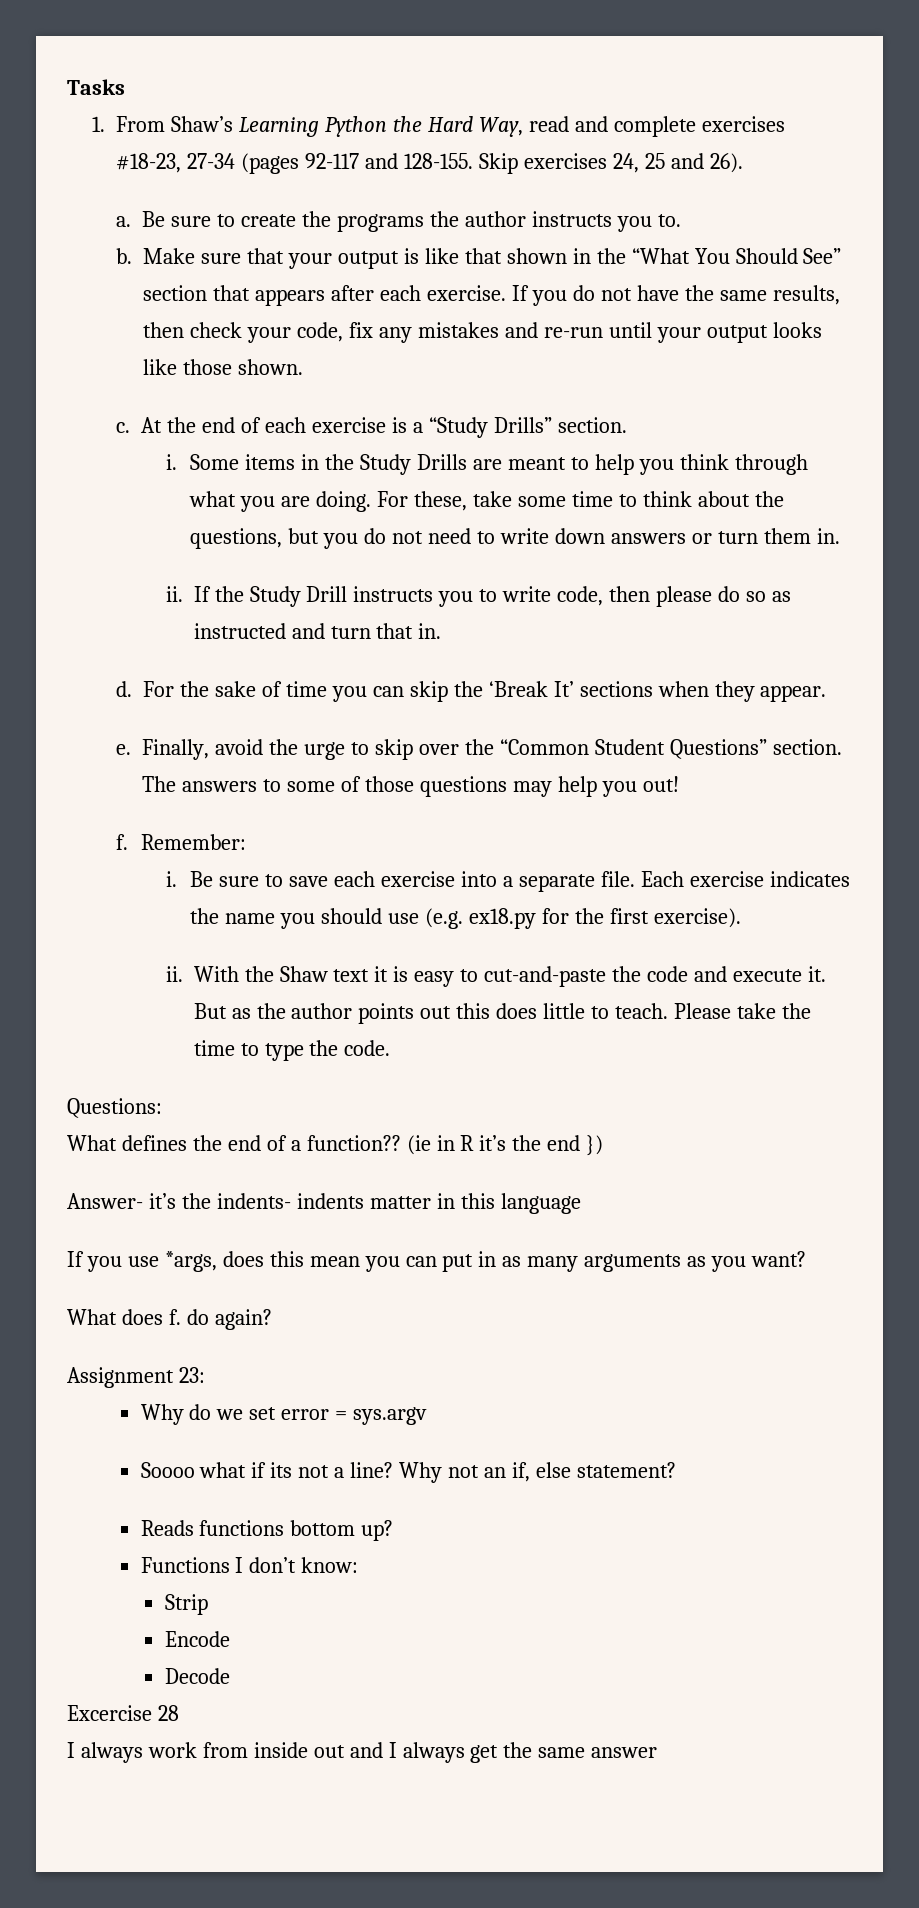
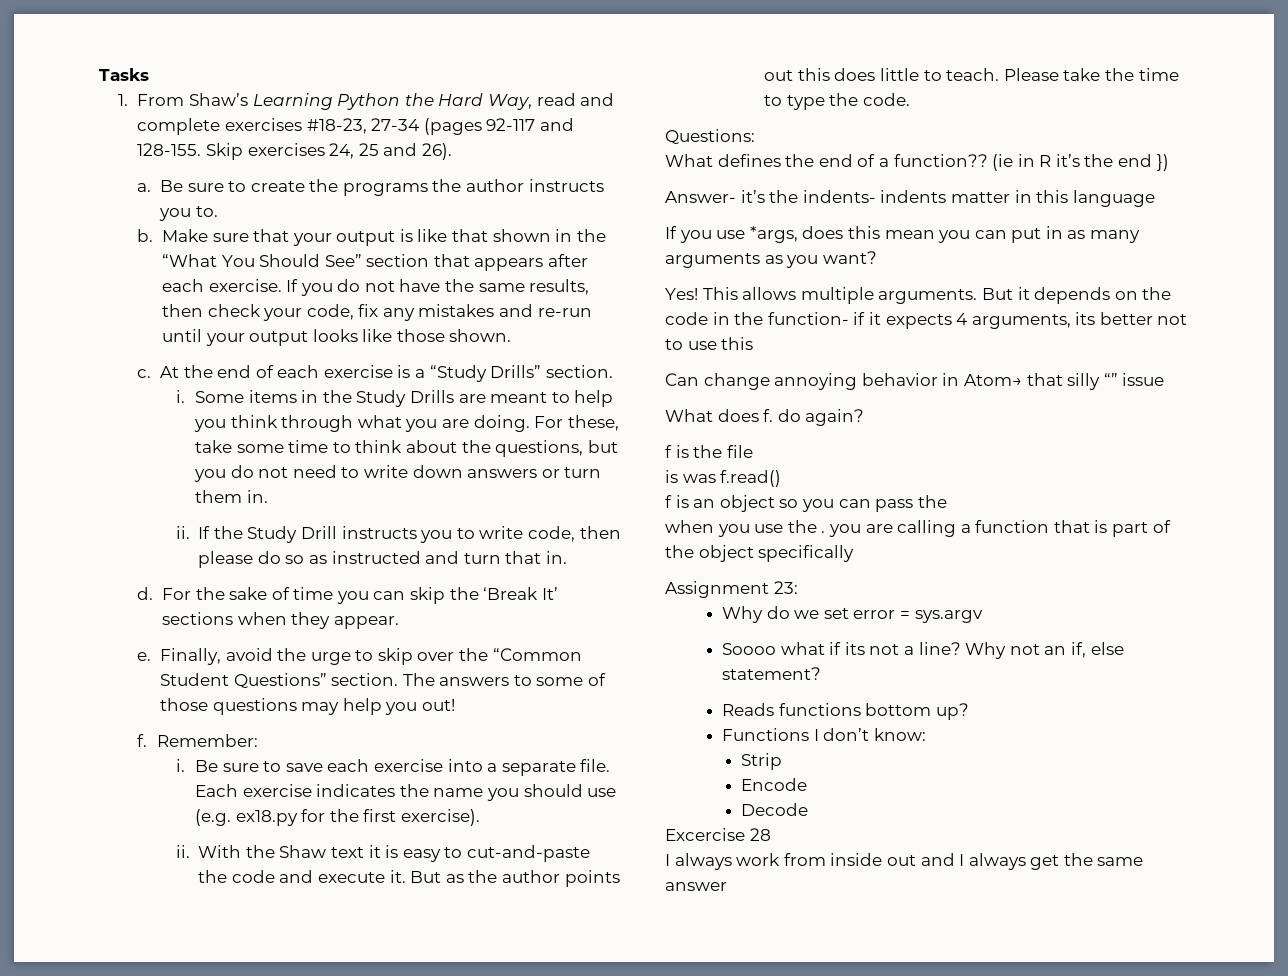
(807, 1259) none -> [665,287,1172,304] [665,312,1188,329] [665,337,754,350] [665,373,1165,390] // Yes! This allows multiple arguments. But it depends on the code in the function- if it expects 4 arguments, its better not to use this // Can change annoying behavior in Atom→ that silly “” issue
(272, 1319) none -> [665,445,753,458] [665,470,782,487] [665,495,947,512] [665,520,1171,537] [665,545,855,562] // f is the file // is was f.read() // f is an object so you can pass the // when you use the . you are calling a function that is part of the object specifically

